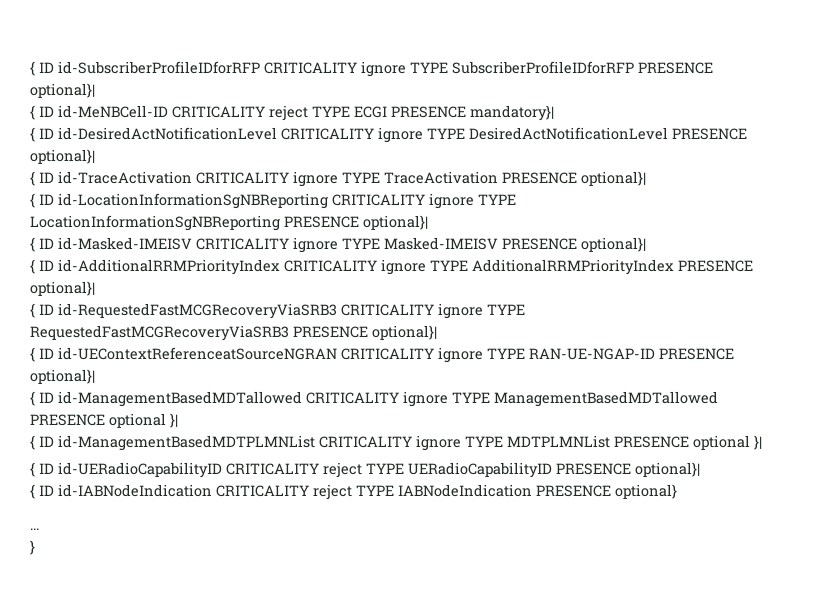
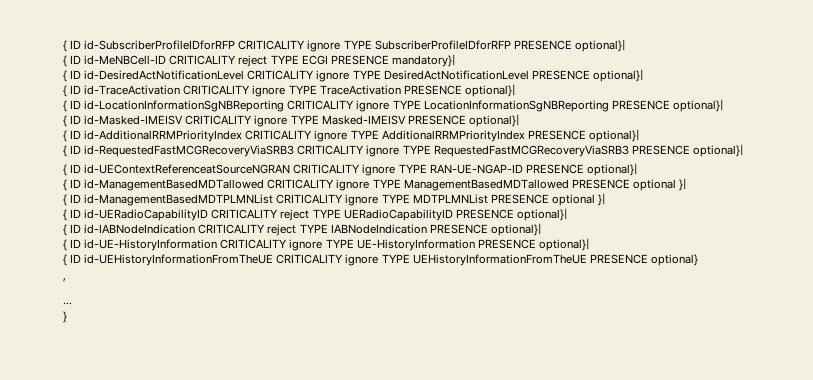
(611, 491) none -> [490,223,542,236] [63,238,590,251] [63,254,648,266] optional}| // { ID id-UE-HistoryInformation CRITICALITY ignore TYPE UE-HistoryInformation PRESENCE optional}| // { ID id-UEHistoryInformationFromTheUE CRITICALITY ignore TYPE UEHistoryInformationFromTheUE PRESENCE
(677, 491) none -> [63,278,66,282] // ,

